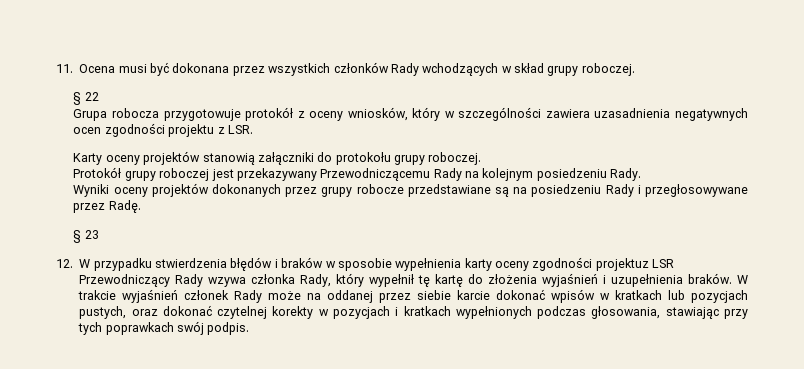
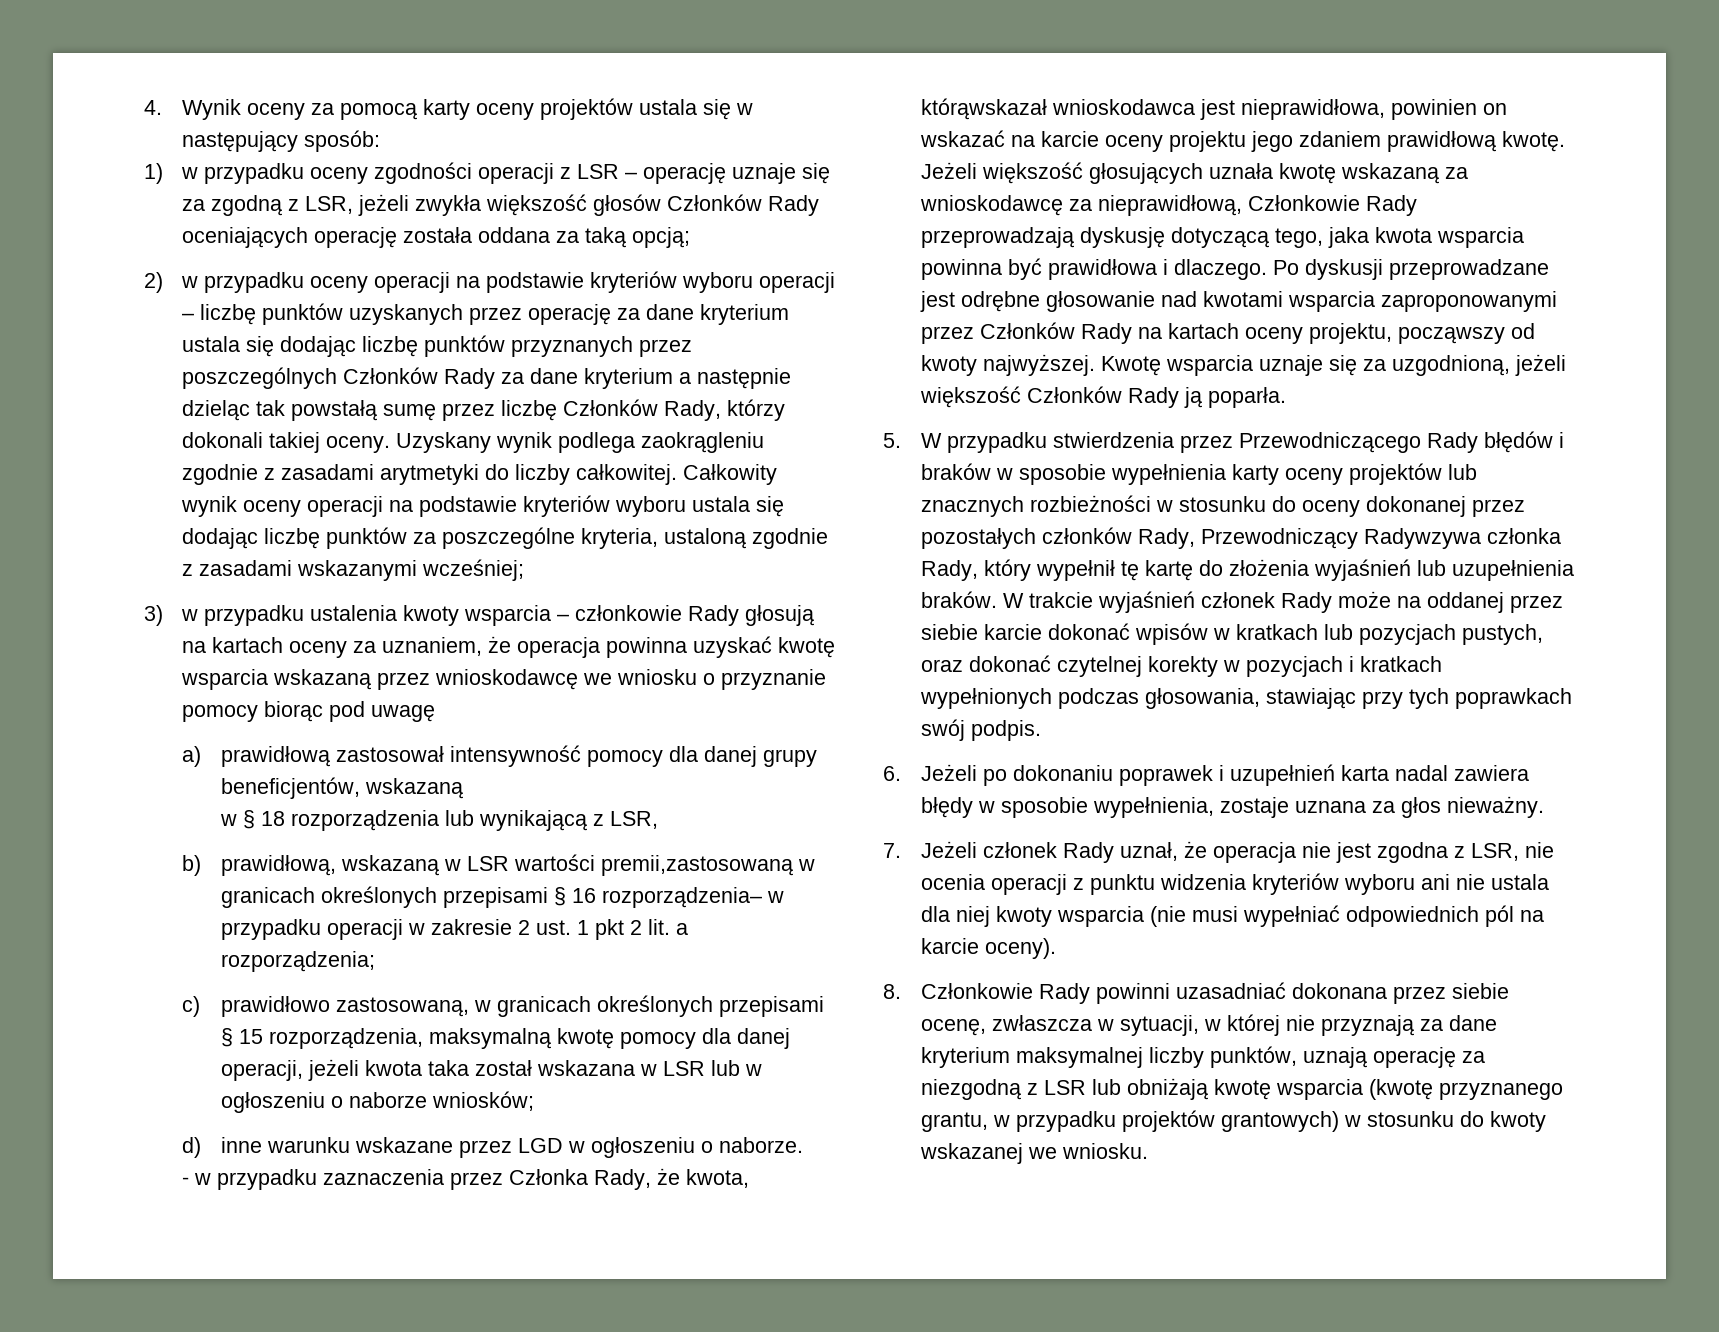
[56,62,635,76] [73,92,99,105] [73,107,748,121] [73,123,253,137] [73,151,482,165] [73,167,642,181] [73,183,749,197] [73,200,141,213] [73,230,99,243] [56,258,227,271] 11. Ocena musi być dokonana przez wszystkich członków Rady wchodzących w skład grupy roboczej. // § 22 // Grupa robocza przygotowuje protokół z oceny wniosków, który w szczególności zawiera uzasadnienia negatywnych ocen zgodności projektu z LSR. // Karty oceny projektów stanowią załączniki do protokołu grupy roboczej. // Protokół grupy roboczej jest przekazywany Przewodniczącemu Rady na kolejnym posiedzeniu Rady. // Wyniki oceny projektów dokonanych przez grupy robocze przedstawiane są na posiedzeniu Rady i przegłosowywane przez Radę. // § 23 // 12. W przypadku stwierdzenia -> [144,98,754,120] [182,130,381,152] [144,162,831,184] [182,194,820,216] [182,227,691,248] [144,271,836,293] [182,303,790,325] [182,335,693,357] [182,367,792,389] [182,399,786,421] [182,432,765,453] [182,464,778,485] [181,495,785,517] [182,527,829,549] [182,559,525,581] [144,605,815,626] [182,636,836,658] [181,669,827,690] [182,701,436,722] [182,745,817,767] [220,777,463,799] [219,810,658,831] [182,854,815,876] [220,886,784,908] [220,919,688,940] [220,951,375,972] [182,995,824,1017] [220,1028,790,1049] [220,1059,762,1081] [220,1091,534,1113] [182,1137,803,1158] [182,1168,750,1190] [921,98,1508,120] [920,130,1566,152] [921,162,1469,184] [920,195,1418,216] [921,227,1525,248] [921,258,1550,280] [920,291,1558,312] [921,322,1536,344] [921,354,1567,376] [920,386,1287,408] [883,432,1479,453] 4. Wynik oceny za pomocą karty oceny projektów ustala się w następujący sposób: // 1) w przypadku oceny zgodności operacji z LSR – operację uznaje się za zgodną z LSR, jeżeli zwykła większość głosów Członków Rady oceniających operację została oddana za taką opcją; // 2) w przypadku oceny operacji na podstawie kryteriów wyboru operacji – liczbę punktów uzyskanych przez operację za dane kryterium ustala się dodając liczbę punktów przyznanych przez poszczególnych Członków Rady za dane kryterium a następnie dzieląc tak powstałą sumę przez liczbę Członków Rady, którzy dokonali takiej oceny. Uzyskany wynik podlega zaokrągleniu zgodnie z zasadami arytmetyki do liczby całkowitej. Całkowity wynik oceny operacji na podstawie kryteriów wyboru ustala się dodając liczbę punktów za poszczególne kryteria, ustaloną zgodnie z zasadami wskazanymi wcześniej; // 3) w przypadku ustalenia kwoty wsparcia – członkowie Rady głosują na kartach oceny za uznaniem, że operacja powinna uzyskać kwotę wsparcia wskazaną przez wnioskodawcę we wniosku o przyznanie pomocy biorąc pod uwagę // a) prawidłową zastosował intensywność pomocy dla danej grupy beneficjentów, wskazaną // w § 18 rozporządzenia lub wynikającą z LSR, // b) prawidłową, wskazaną w LSR wartości premii,zastosowaną w granicach określonych przepisami § 16 rozporządzenia– w przypadku operacji w zakresie 2 ust. 1 pkt 2 lit. a rozporządzenia; // c) prawidłowo zastosowaną, w granicach określonych przepisami § 15 rozporządzenia, maksymalną kwotę pomocy dla danej operacji, jeżeli kwota taka został wskazana w LSR lub w ogłoszeniu o naborze wniosków; // d) inne warunku wskazane przez LGD w ogłoszeniu o naborze. // - w przypadku zaznaczenia przez Członka Rady, że kwota, którąwskazał wnioskodawca jest nieprawidłowa, powinien on wskazać na karcie oceny projektu jego zdaniem prawidłową kwotę. Jeżeli większość głosujących uznała kwotę wskazaną za wnioskodawcę za nieprawidłową, Członkowie Rady przeprowadzają dyskusję dotyczącą tego, jaka kwota wsparcia powinna być prawidłowa i dlaczego. Po dyskusji przeprowadzane jest odrębne głosowanie nad kwotami wsparcia zaproponowanymi przez Członków Rady na kartach oceny projektu, począwszy od kwoty najwyższej. Kwotę wsparcia uznaje się za uzgodnioną, jeżeli większość Członków Rady ją poparła. // 5. W przypadku stwierdzenia przez Przewodniczącego Rady
[532,257,675,271] [79,274,247,287] zgodności projektuz LSR Przewodniczący Rady wzywa -> [1349,463,1478,485] [921,495,1526,517] [921,527,1482,549] projektów lub znacznych rozbieżności w stosunku do oceny dokonanej przez pozostałych członków Rady, Przewodniczący Radywzywa
[603,275,607,284] i -> [1417,560,1447,576] lub
(250, 328) none -> [883,764,1530,786] [921,796,1545,818] [883,841,1555,863] [921,873,1550,895] [921,905,1545,927] [921,938,1057,959] [883,982,1510,1004] [921,1014,1498,1036] [921,1046,1486,1068] [921,1078,1564,1100] [921,1110,1547,1132] [920,1143,1149,1164] // 6. Jeżeli po dokonaniu poprawek i uzupełnień karta nadal zawiera błędy w sposobie wypełnienia, zostaje uznana za głos nieważny. // 7. Jeżeli członek Rady uznał, że operacja nie jest zgodna z LSR, nie ocenia operacji z punktu widzenia kryteriów wyboru ani nie ustala dla niej kwoty wsparcia (nie musi wypełniać odpowiednich pól na karcie oceny). // 8. Członkowie Rady powinni uzasadniać dokonana przez siebie ocenę, zwłaszcza w sytuacji, w której nie przyznają za dane kryterium maksymalnej liczby punktów, uznają operację za niezgodną z LSR lub obniżają kwotę wsparcia (kwotę przyznanego grantu, w przypadku projektów grantowych) w stosunku do kwoty wskazanej we wniosku.

